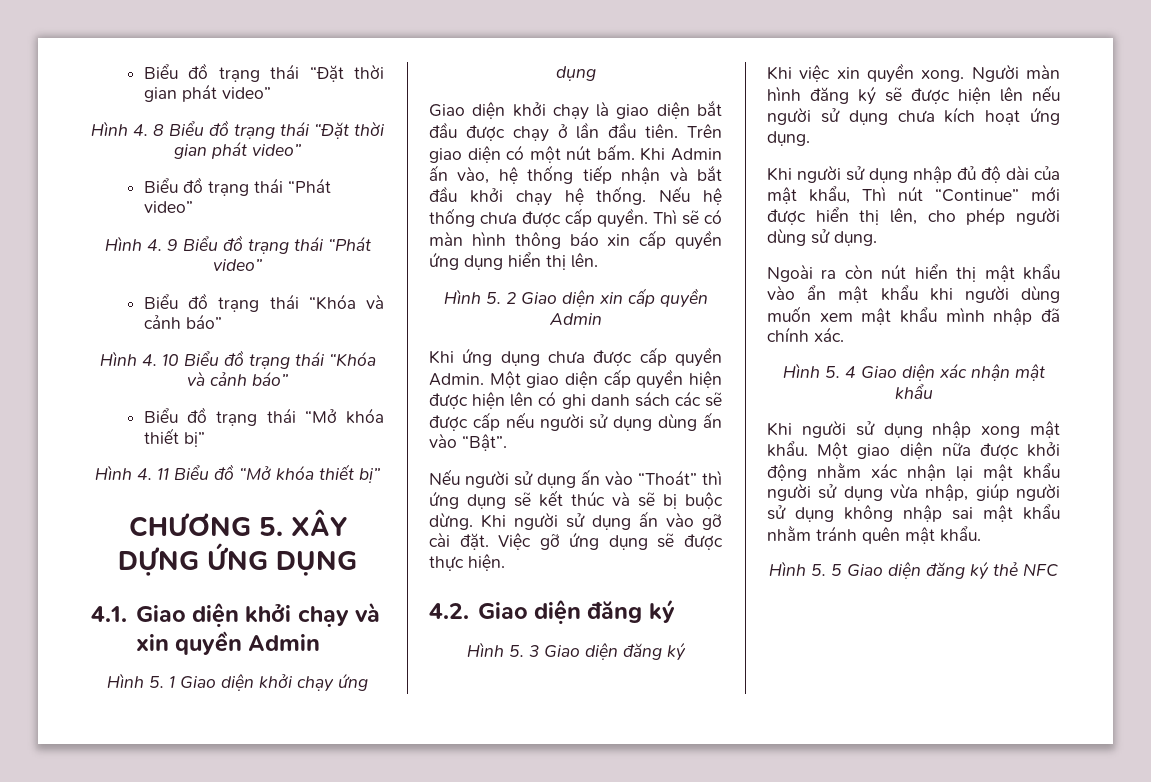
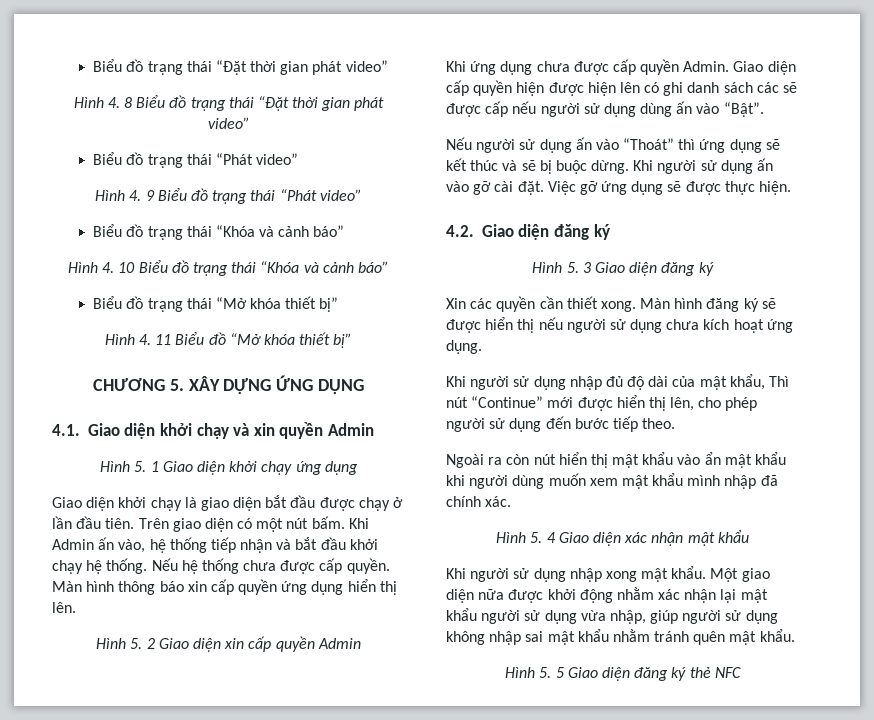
[653,209,722,225] [429,231,463,246] Thì sẽ có màn -> [52,581,82,592] Màn
[489,371,560,388] Một giao -> [733,61,764,72] Giao
[767,63,1060,83] Khi việc xin quyền xong. Người màn -> [446,296,671,312] Xin các quyền cần thiết xong. Màn
[958,87,1023,104] hiện lên -> [485,317,535,333] hiển thị
[767,228,877,246] dùng sử dụng. -> [489,416,676,432] sử dụng đến bước tiếp theo.

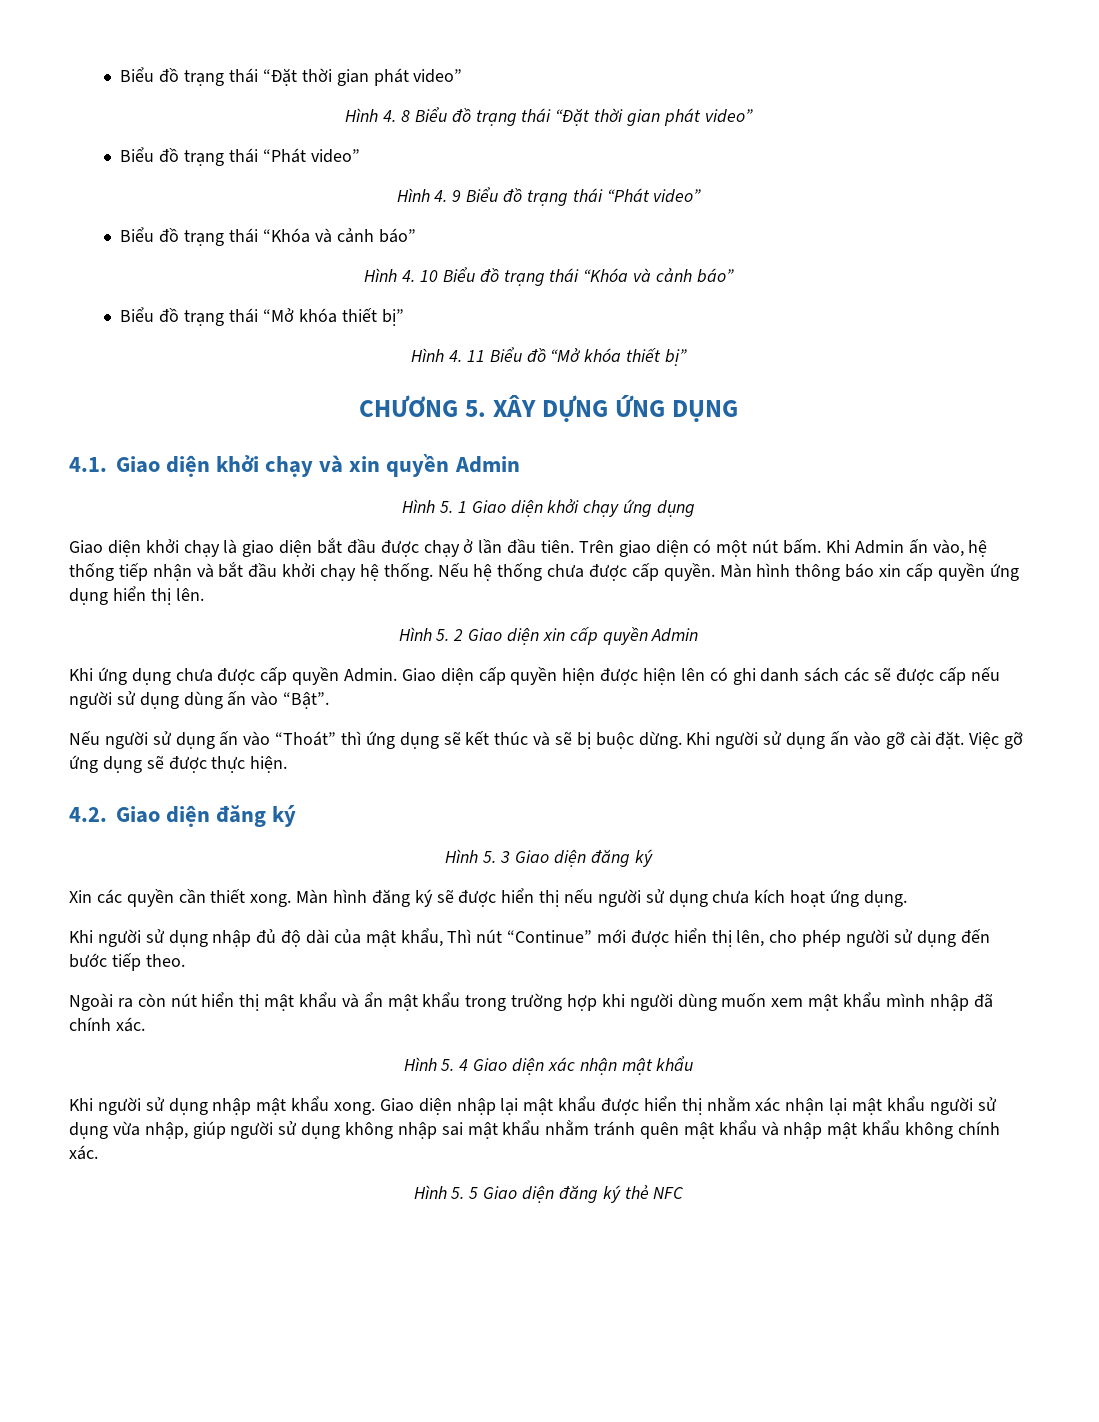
[677,454,701,465] vào -> [341,993,359,1008] và
(787, 458) none -> [465,993,598,1011] trong trường hợp
[605,566,770,582] [446,589,613,603] xong mật khẩu. Một giao diện nữa được khởi động -> [256,1096,702,1115] mật khẩu xong. Giao diện nhập lại mật khẩu được hiển thị
[759,629,795,642] khẩu. -> [718,1120,1000,1139] [69,1145,98,1160] khẩu và nhập mật khẩu không chính xác.

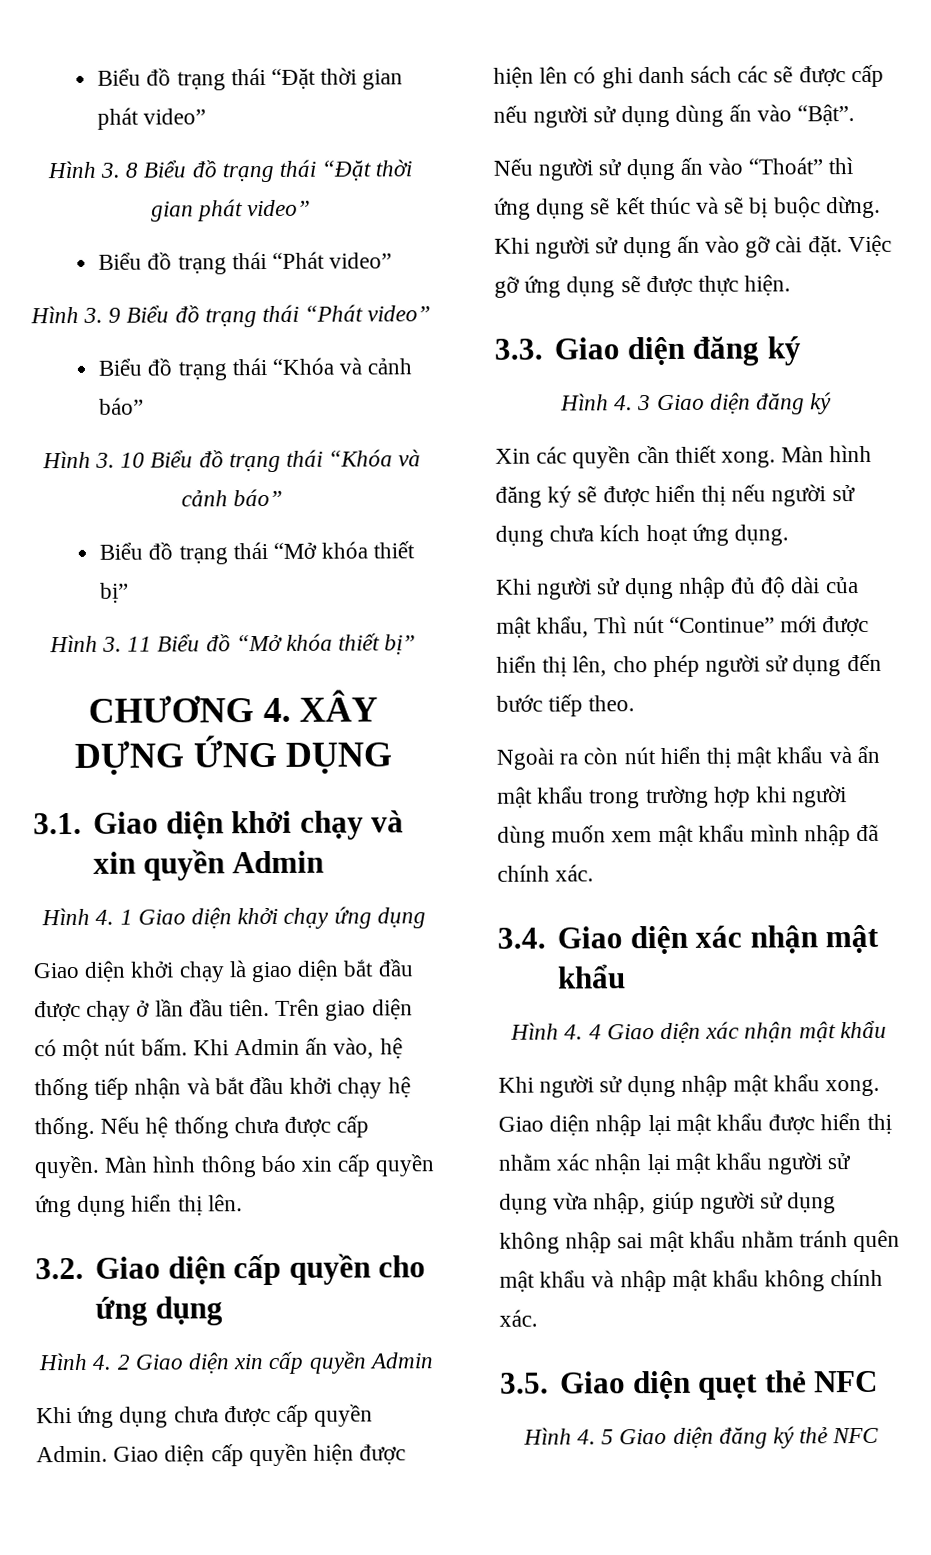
[383,110,397,122] 4. -> [99,162,120,178] 3.
[434,190,448,202] 4. -> [82,307,103,323] 3.
[402,270,416,282] 4. -> [94,452,115,468] 3.
[448,350,462,362] 4. -> [101,636,122,652] 3.
[465,400,487,417] 5. -> [262,697,291,723] 4.
[69,457,107,472] 4.1. -> [33,812,82,835] 3.1.
[439,501,453,513] 5. -> [95,909,115,925] 4.
[398,627,450,641] // Hình 5. -> [35,1253,426,1286] [94,1296,223,1326] [38,1352,112,1371] // 3.2. Giao diện cấp quyền cho ứng dụng // Hình 4.
[69,807,107,822] 4.2. -> [494,338,543,360] 3.3.
[483,851,497,863] 5. -> [614,395,634,411] 4.
[403,1057,455,1071] // Hình 5. -> [497,924,879,955] [556,964,626,989] [510,1022,584,1040] // 3.4. Giao diện xác nhận mật khẩu // Hình 4.
[413,1185,465,1199] // Hình 5. -> [500,1370,878,1400] [522,1427,596,1445] // 3.5. Giao diện quẹt thẻ NFC // Hình 4.

